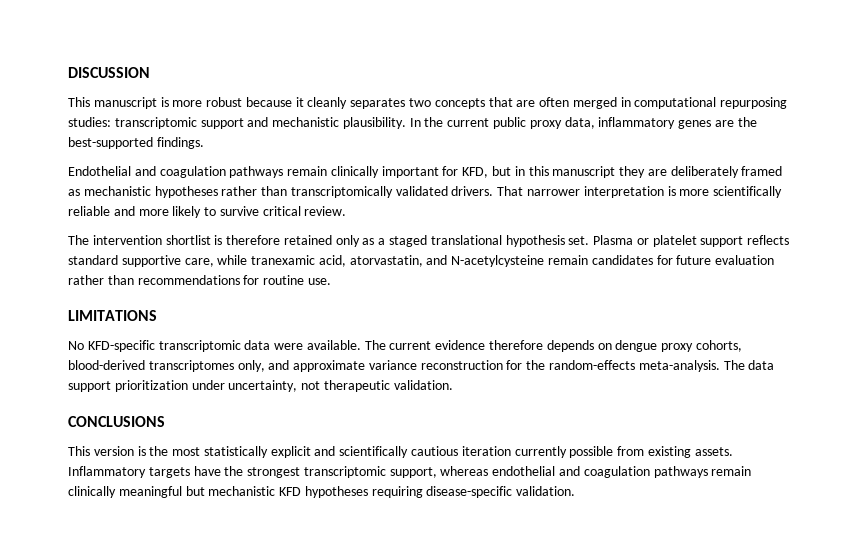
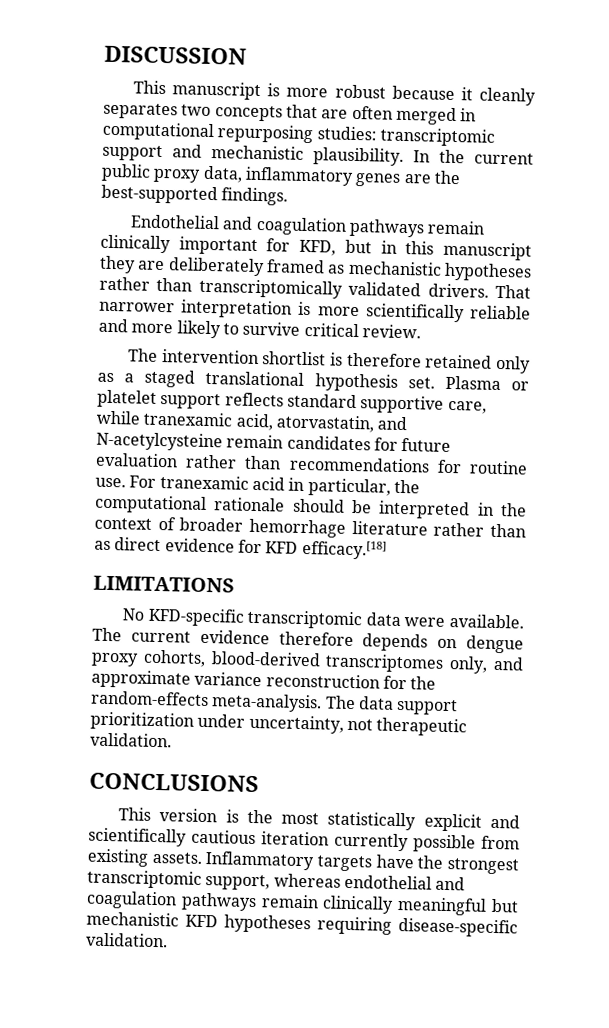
(331, 281) none -> [129,475,420,497] [95,494,527,520] [94,516,526,538] [94,537,387,560] For tranexamic acid in particular, the computational rationale should be interpreted in the context of broader hemorrhage literature rather than as direct evidence for KFD efficacy.[18]

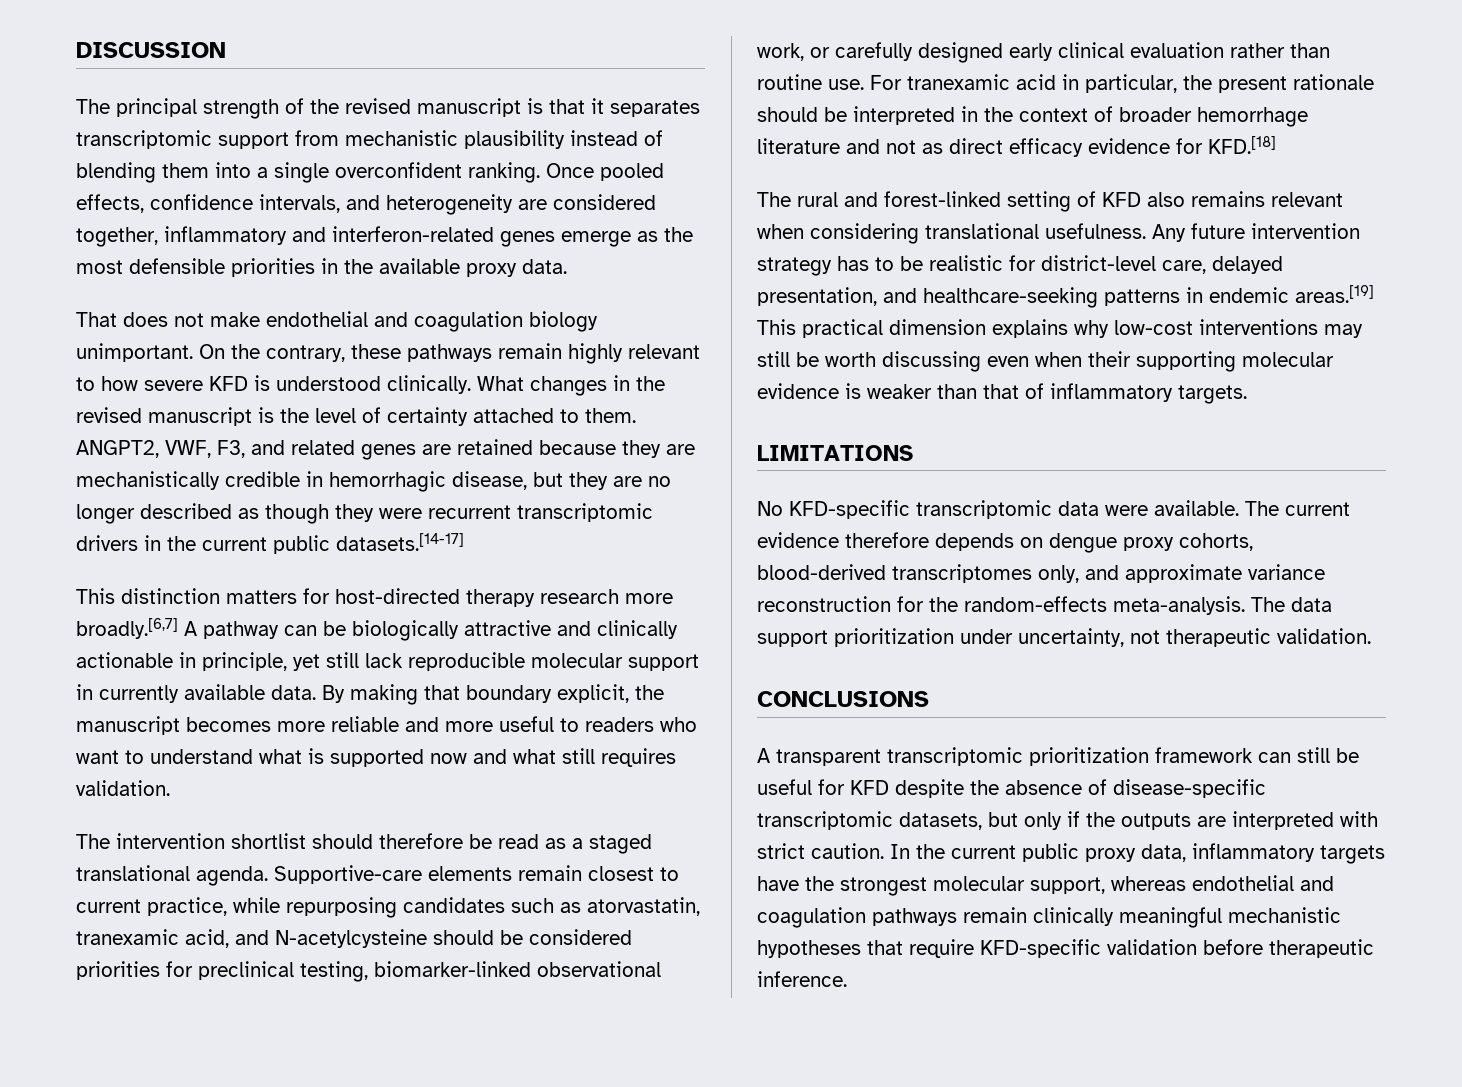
[132,80,536,106] [103,102,477,126] [102,121,495,147] [102,144,534,166] [101,163,461,187] [101,184,289,206] [129,214,486,238] [100,234,532,261] [99,255,532,282] [99,276,532,299] [99,299,531,323] [98,318,421,339] [127,348,531,374] [97,369,529,392] [97,389,487,414] [96,410,141,425] This manuscript is more robust because it cleanly separates two concepts that are often merged in computational repurposing studies: transcriptomic support and mechanistic plausibility. In the current public proxy data, inflammatory genes are the best-supported findings. // Endothelial and coagulation pathways remain clinically important for KFD, but in this manuscript they are deliberately framed as mechanistic hypotheses rather than transcriptomically validated drivers. That narrower interpretation is more scientifically reliable and more likely to survive critical review. // The intervention shortlist is therefore retained only as a staged translational hypothesis set. Plasma or platelet support reflects standard supportive care, while -> [76,98,700,119] [76,130,663,149] [76,162,664,183] [76,194,656,215] [76,226,693,247] [76,258,567,277] [76,311,598,332] [76,343,700,364] [76,375,665,396] [76,407,636,426] [76,439,695,460] [76,471,671,492] [76,503,653,524] [76,533,464,554] [76,588,673,607] [76,618,678,641] [76,652,699,671] [76,684,664,705] [76,716,697,735] [76,748,676,767] [76,780,170,796] [76,833,652,854] [76,865,679,886] [76,897,700,918] The principal strength of the revised manuscript is that it separates transcriptomic support from mechanistic plausibility instead of blending them into a single overconfident ranking. Once pooled effects, confidence intervals, and heterogeneity are considered together, inflammatory and interferon-related genes emerge as the most defensible priorities in the available proxy data. // That does not make endothelial and coagulation biology unimportant. On the contrary, these pathways remain highly relevant to how severe KFD is understood clinically. What changes in the revised manuscript is the level of certainty attached to them. ANGPT2, VWF, F3, and related genes are retained because they are mechanistically credible in hemorrhagic disease, but they are no longer described as though they were recurrent transcriptomic drivers in the current public datasets.[14-17] // This distinction matters for host-directed therapy research more broadly.[6,7] A pathway can be biologically attractive and clinically actionable in principle, yet still lack reproducible molecular support in currently available data. By making that boundary explicit, the manuscript becomes more reliable and more useful to readers who want to understand what is supported now and what still requires validation. // The intervention shortlist should therefore be read as a staged translational agenda. Supportive-care elements remain closest to current practice, while repurposing candidates such as atorvastatin,
[275,414,375,433] atorvastatin, -> (229, 938) none
[226,434,452,453] remain candidates for future -> [433,929,632,945] [76,961,661,982] [757,42,1124,63] should be considered priorities for preclinical testing, biomarker-linked observational work, or carefully designed early clinical
[288,456,462,474] recommendations for -> (1330, 50) none
[95,494,207,514] computational -> [1218,76,1287,93] present
[433,522,526,538] rather than -> [846,139,916,154] and not
(162, 544) none -> [1009,138,1083,157] efficacy
[265,539,387,560] KFD efficacy.[18] -> [1208,136,1276,154] [757,191,1343,212] [757,223,1360,244] [757,255,1283,276] [757,285,1374,308] [757,319,1363,338] [757,351,1334,372] [757,383,1247,404] KFD.[18] // The rural and forest-linked setting of KFD also remains relevant when considering translational usefulness. Any future intervention strategy has to be realistic for district-level care, delayed presentation, and healthcare-seeking patterns in endemic areas.[19] This practical dimension explains why low-cost interventions may still be worth discussing even when their supporting molecular evidence is weaker than that of inflammatory targets.
[117,807,520,832] [88,827,520,853] [87,848,316,871] This version is the most statistically explicit and scientifically cautious iteration currently possible from existing assets. Inflammatory -> [757,747,1359,766] [757,779,1266,798] [757,811,1378,830] [757,843,1315,862] A transparent transcriptomic prioritization framework can still be useful for KFD despite the absence of disease-specific transcriptomic datasets, but only if the outputs are interpreted with strict caution. In the current public proxy data, inflammatory
[87,869,202,889] transcriptomic -> [933,876,1025,891] molecular
[491,898,519,913] [86,911,518,938] [86,932,168,948] but mechanistic KFD hypotheses requiring disease-specific validation. -> [1228,907,1341,923] [757,939,1374,958] [757,971,847,987] mechanistic hypotheses that require KFD-specific validation before therapeutic inference.

